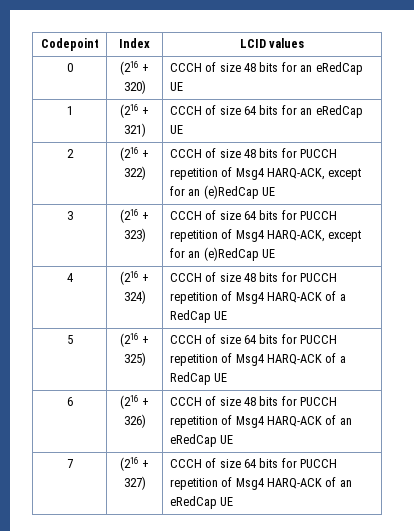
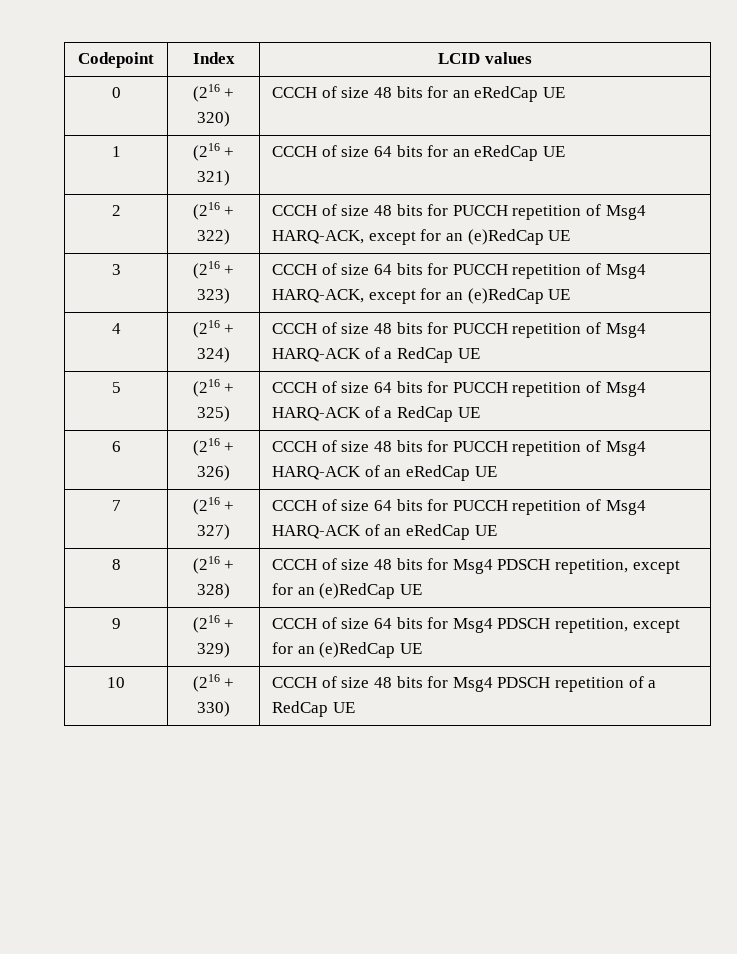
(234, 501) none -> [111,559,121,570] [192,556,235,574] [197,583,230,599] [272,558,680,574] [272,583,422,599] [111,618,121,629] [192,615,235,633] [197,642,230,658] [272,617,680,633] [272,642,422,658] [107,677,125,688] [192,674,235,692] [197,701,230,717] [272,676,657,692] [272,701,355,717] // 8 | (216 + 328) | CCCH of size 48 bits for Msg4 PDSCH repetition, except for an (e)RedCap UE // 9 | (216 + 329) | CCCH of size 64 bits for Msg4 PDSCH repetition, except for an (e)RedCap UE // 10 | (216 + 330) | CCCH of size 48 bits for Msg4 PDSCH repetition of a RedCap UE

